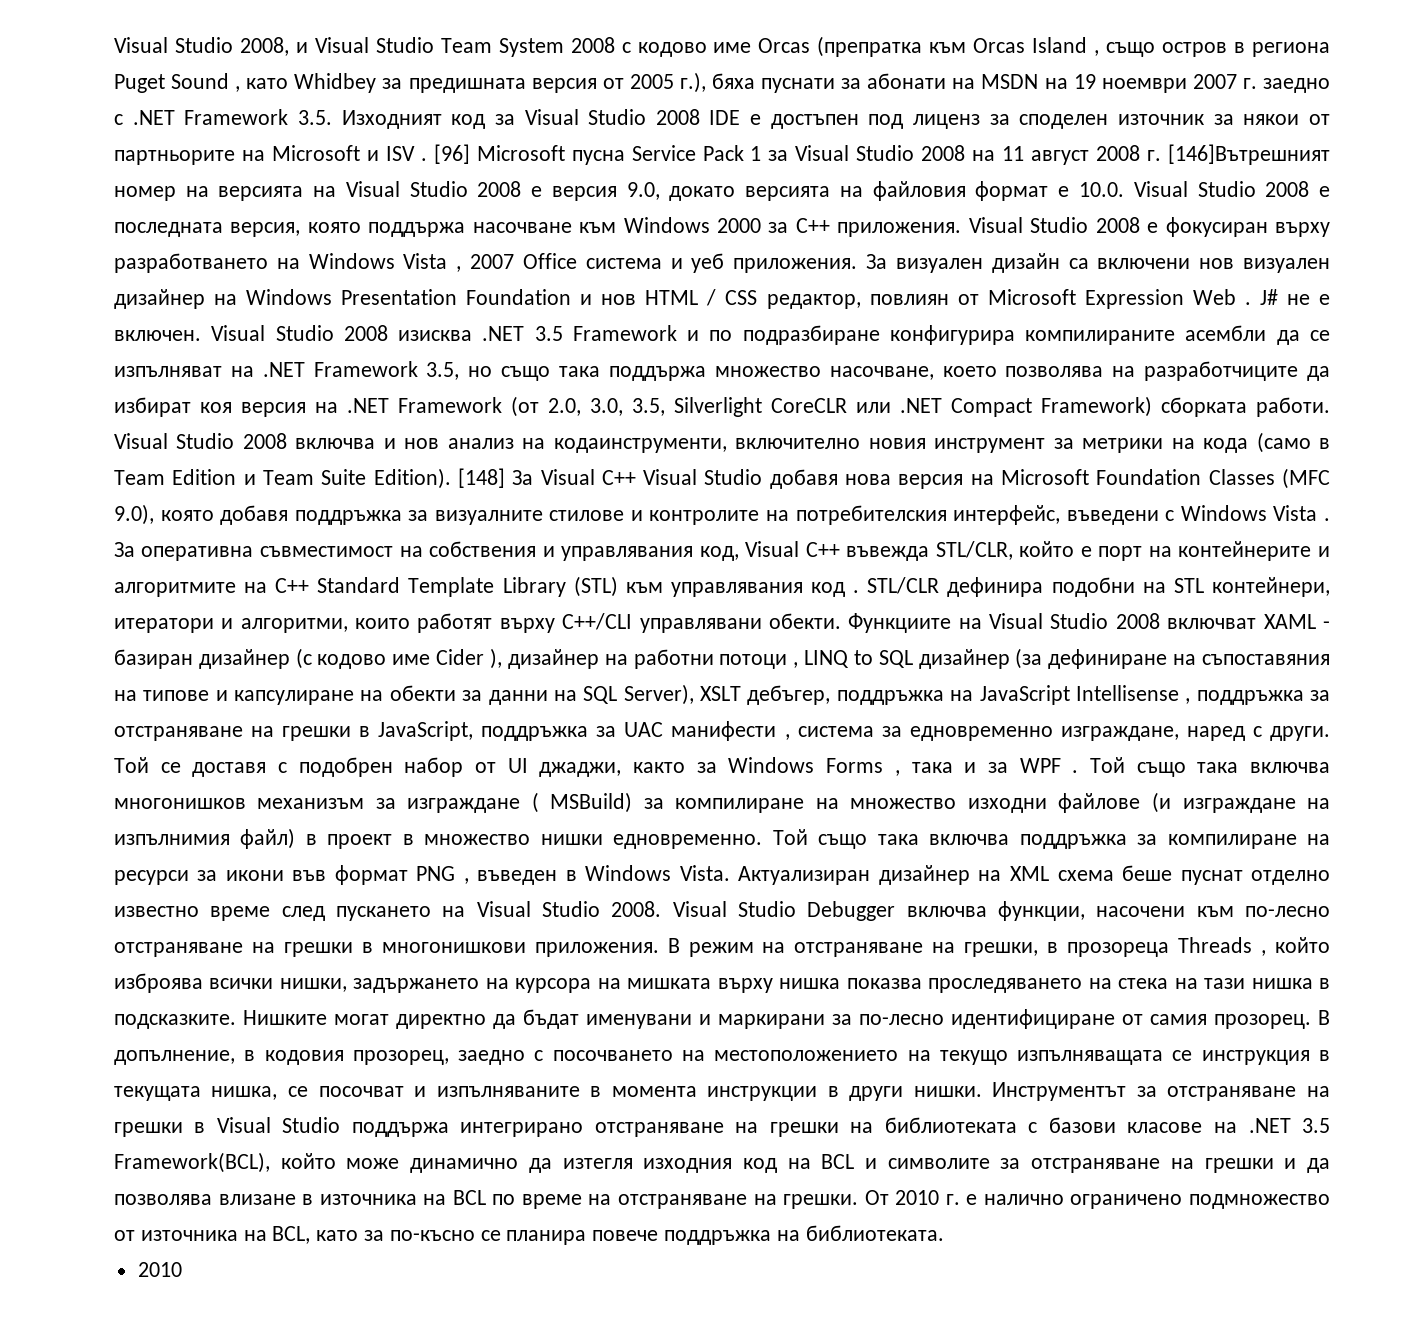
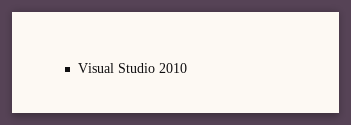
[113,36,1330,57] [113,72,1330,93] [113,109,1330,129] [113,144,1330,165] [113,181,1330,201] [113,217,1330,237] [113,253,1330,273] [113,289,1330,309] [113,325,1330,345] [113,361,1330,381] [113,396,1330,417] [113,432,1330,453] [113,468,1330,489] [113,504,1330,525] [113,541,1330,561] [113,576,1330,597] [113,613,1330,633] [113,648,1331,669] [113,684,1330,705] [113,721,1330,741] [113,757,1330,777] [113,792,1330,813] [113,828,1330,849] [113,865,1330,885] [113,901,1331,921] [113,937,1330,957] [113,973,1330,993] [113,1009,1330,1029] [113,1050,1331,1065] [113,1082,1330,1101] [113,1117,1330,1137] [113,1152,1330,1173] [113,1190,1331,1209] [113,1225,944,1245] Visual Studio 2008, и Visual Studio Team System 2008 с кодово име Orcas (препратка към Orcas Island , също остров в региона Puget Sound , като Whidbey за предишната версия от 2005 г.), бяха пуснати за абонати на MSDN на 19 ноември 2007 г. заедно с .NET Framework 3.5. Изходният код за Visual Studio 2008 IDE е достъпен под лиценз за споделен източник за някои от партньорите на Microsoft и ISV . [96] Microsoft пусна Service Pack 1 за Visual Studio 2008 на 11 август 2008 г. [146]Вътрешният номер на версията на Visual Studio 2008 е версия 9.0, докато версията на файловия формат е 10.0. Visual Studio 2008 е последната версия, която поддържа насочване към Windows 2000 за C++ приложения. Visual Studio 2008 е фокусиран върху разработването на Windows Vista , 2007 Office система и уеб приложения. За визуален дизайн са включени нов визуален дизайнер на Windows Presentation Foundation и нов HTML / CSS редактор, повлиян от Microsoft Expression Web . J# не е включен. Visual Studio 2008 изисква .NET 3.5 Framework и по подразбиране конфигурира компилираните асембли да се изпълняват на .NET Framework 3.5, но също така поддържа множество насочване, което позволява на разработчиците да избират коя версия на .NET Framework (от 2.0, 3.0, 3.5, Silverlight CoreCLR или .NET Compact Framework) сборката работи. Visual Studio 2008 включва и нов анализ на кодаинструменти, включително новия инструмент за метрики на кода (само в Team Edition и Team Suite Edition). [148] За Visual C++ Visual Studio добавя нова версия на Microsoft Foundation Classes (MFC 9.0), която добавя поддръжка за визуалните стилове и контролите на потребителския интерфейс, въведени с Windows Vista . За оперативна съвместимост на собствения и управлявания код, Visual C++ въвежда STL/CLR, който е порт на контейнерите и алгоритмите на C++ Standard Template Library (STL) към управлявания код . STL/CLR дефинира подобни на STL контейнери, итератори и алгоритми, които работят върху C++/CLI управлявани обекти. Функциите на Visual Studio 2008 включват XAML - базиран дизайнер (с кодово име Cider ), дизайнер на работни потоци , LINQ to SQL дизайнер (за дефиниране на съпоставяния на типове и капсулиране на обекти за данни на SQL Server), XSLT дебъгер, поддръжка на JavaScript Intellisense , поддръжка за отстраняване на грешки в JavaScript, поддръжка за UAC манифести , система за едновременно изграждане, наред с други. Той се доставя с подобрен набор от UI джаджи, както за Windows Forms , така и за WPF . Той също така включва многонишков механизъм за изграждане ( MSBuild) за компилиране на множество изходни файлове (и изграждане на изпълнимия файл) в проект в множество нишки едновременно. Той също така включва поддръжка за компилиране на ресурси за икони във формат PNG , въведен в Windows Vista. Актуализиран дизайнер на XML схема беше пуснат отделно известно време след пускането на Visual Studio 2008. Visual Studio Debugger включва функции, насочени към по-лесно отстраняване на грешки в многонишкови приложения. В режим на отстраняване на грешки, в прозореца Threads , който изброява всички нишки, задържането на курсора на мишката върху нишка показва проследяването на стека на тази нишка в подсказките. Нишките могат директно да бъдат именувани и маркирани за по-лесно идентифициране от самия прозорец. В допълнение, в кодовия прозорец, заедно с посочването на местоположението на текущо изпълняващата се инструкция в текущата нишка, се посочват и изпълняваните в момента инструкции в други нишки. Инструментът за отстраняване на грешки в Visual Studio поддържа интегрирано отстраняване на грешки на библиотеката с базови класове на .NET 3.5 Framework(BCL), който може динамично да изтегля изходния код на BCL и символите за отстраняване на грешки и да позволява влизане в източника на BCL по време на отстраняване на грешки. От 2010 г. е налично ограничено подмножество от източника на BCL, като за по-късно се планира повече поддръжка на библиотеката. // -> [77,63,155,73] Visual Studio

